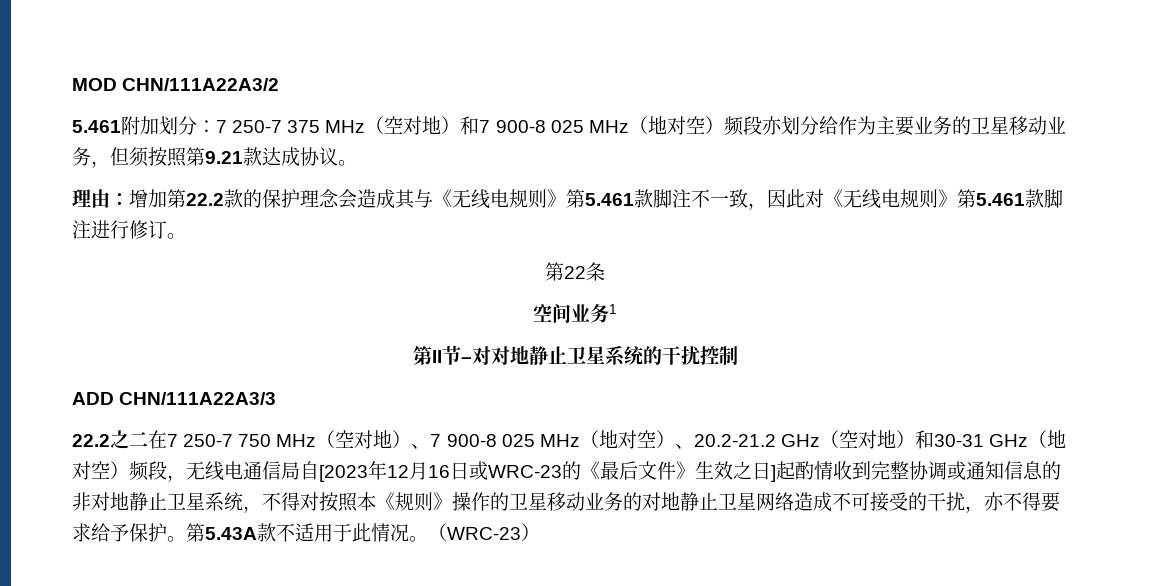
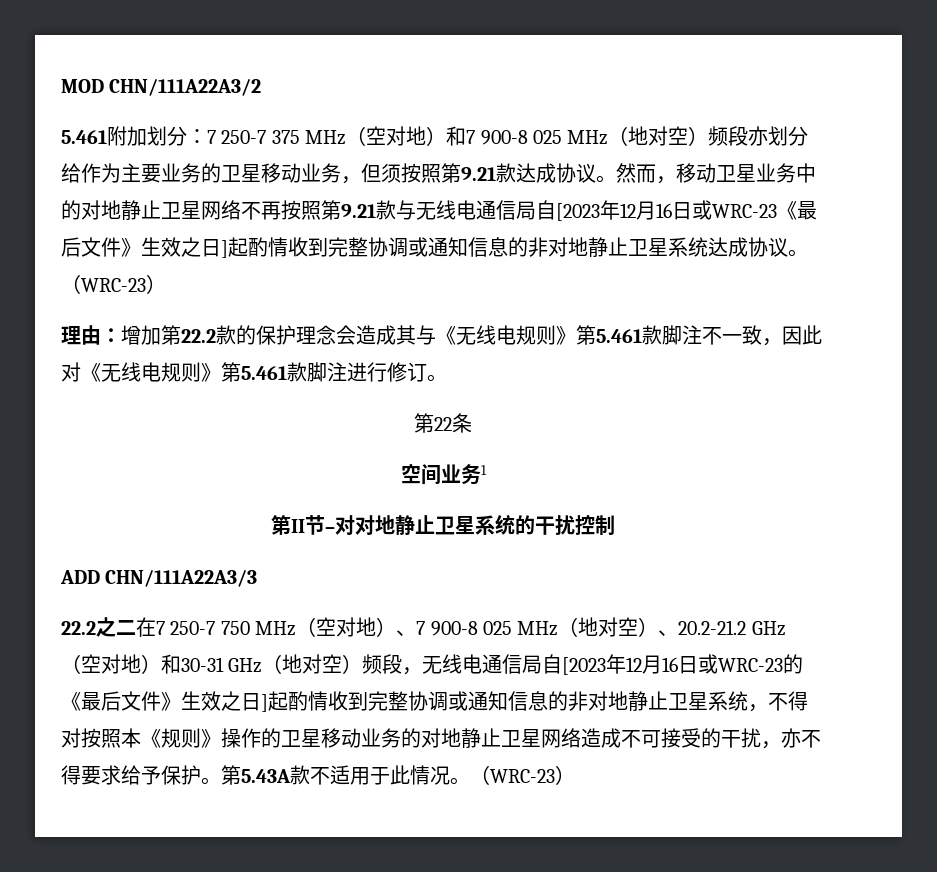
(357, 163) none -> [616,163,816,184] [61,200,817,221] [61,237,808,258] [61,274,166,294] 然而，移动卫星业务中的对地静止卫星网络不再按照第9.21款与无线电通信局自[2023年12月16日或WRC-23《最后文件》生效之日]起酌情收到完整协调或通知信息的非对地静止卫星系统达成协议。（WRC-23）

